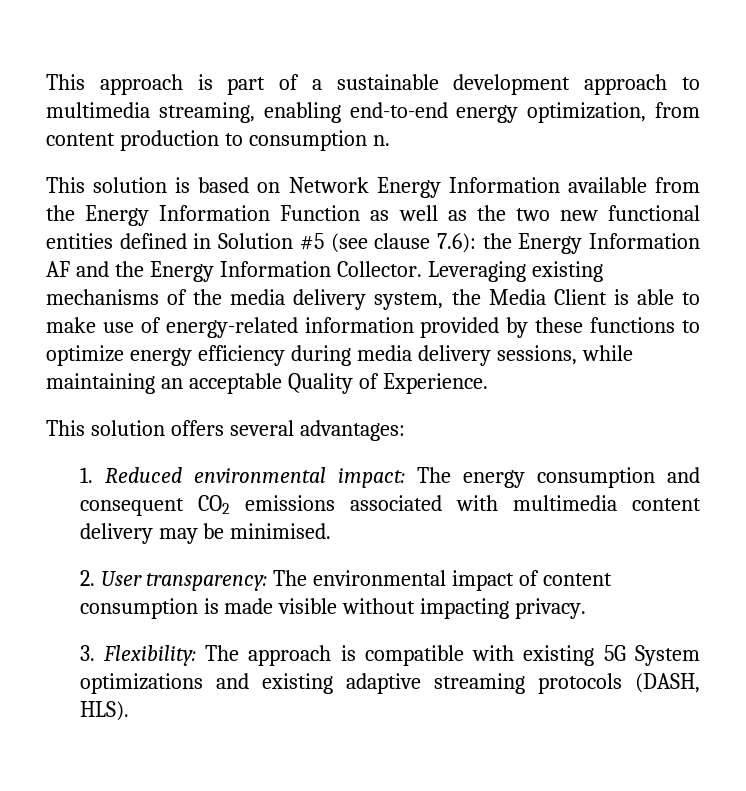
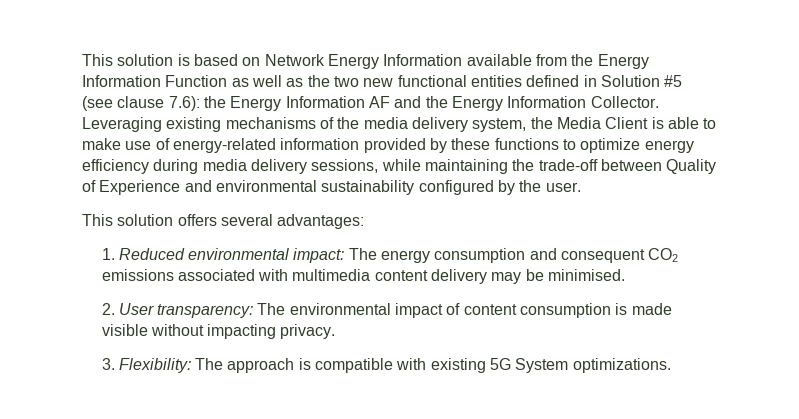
[46,74,700,95] [46,102,700,123] [46,130,390,151] [46,177,85,193] This approach is part of a sustainable development approach to multimedia streaming, enabling end-to-end energy optimization, from content production to consumption n. // This -> [82,54,113,66] This
[160,373,488,394] an acceptable Quality of Experience. -> [512,159,717,174] [82,180,581,195] the trade-off between Quality of Experience and environmental sustainability configured by the user.
[79,673,700,694] [79,701,129,721] optimizations and existing adaptive streaming protocols (DASH, HLS). -> [572,358,671,373] optimizations.

